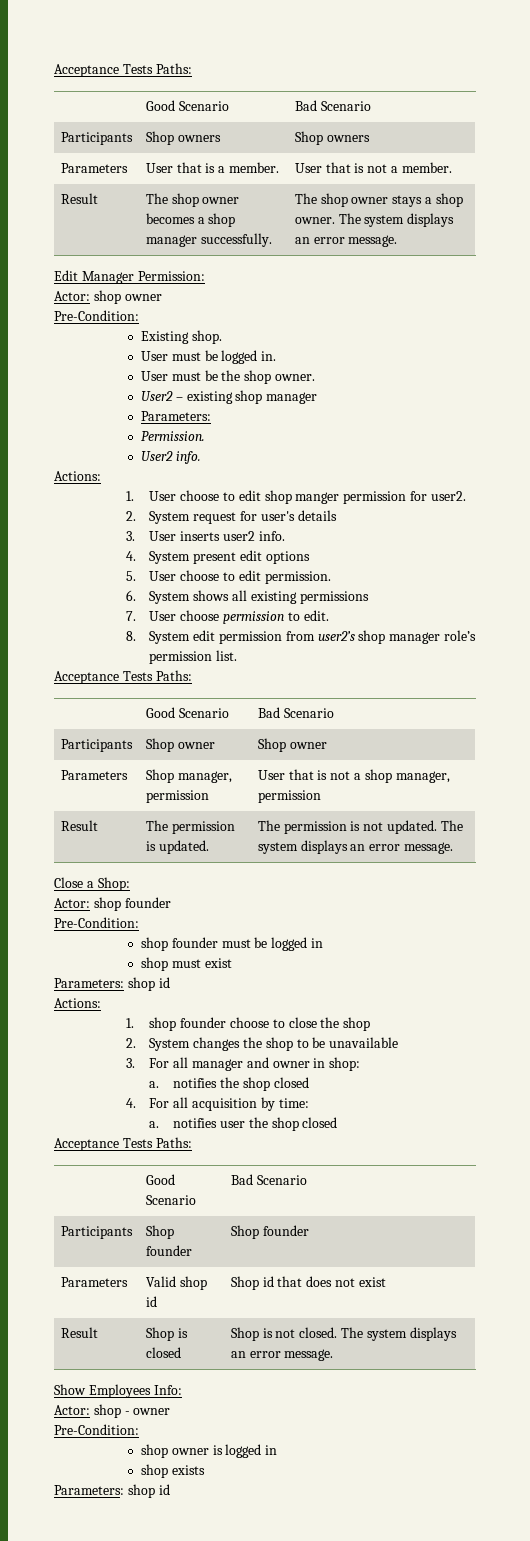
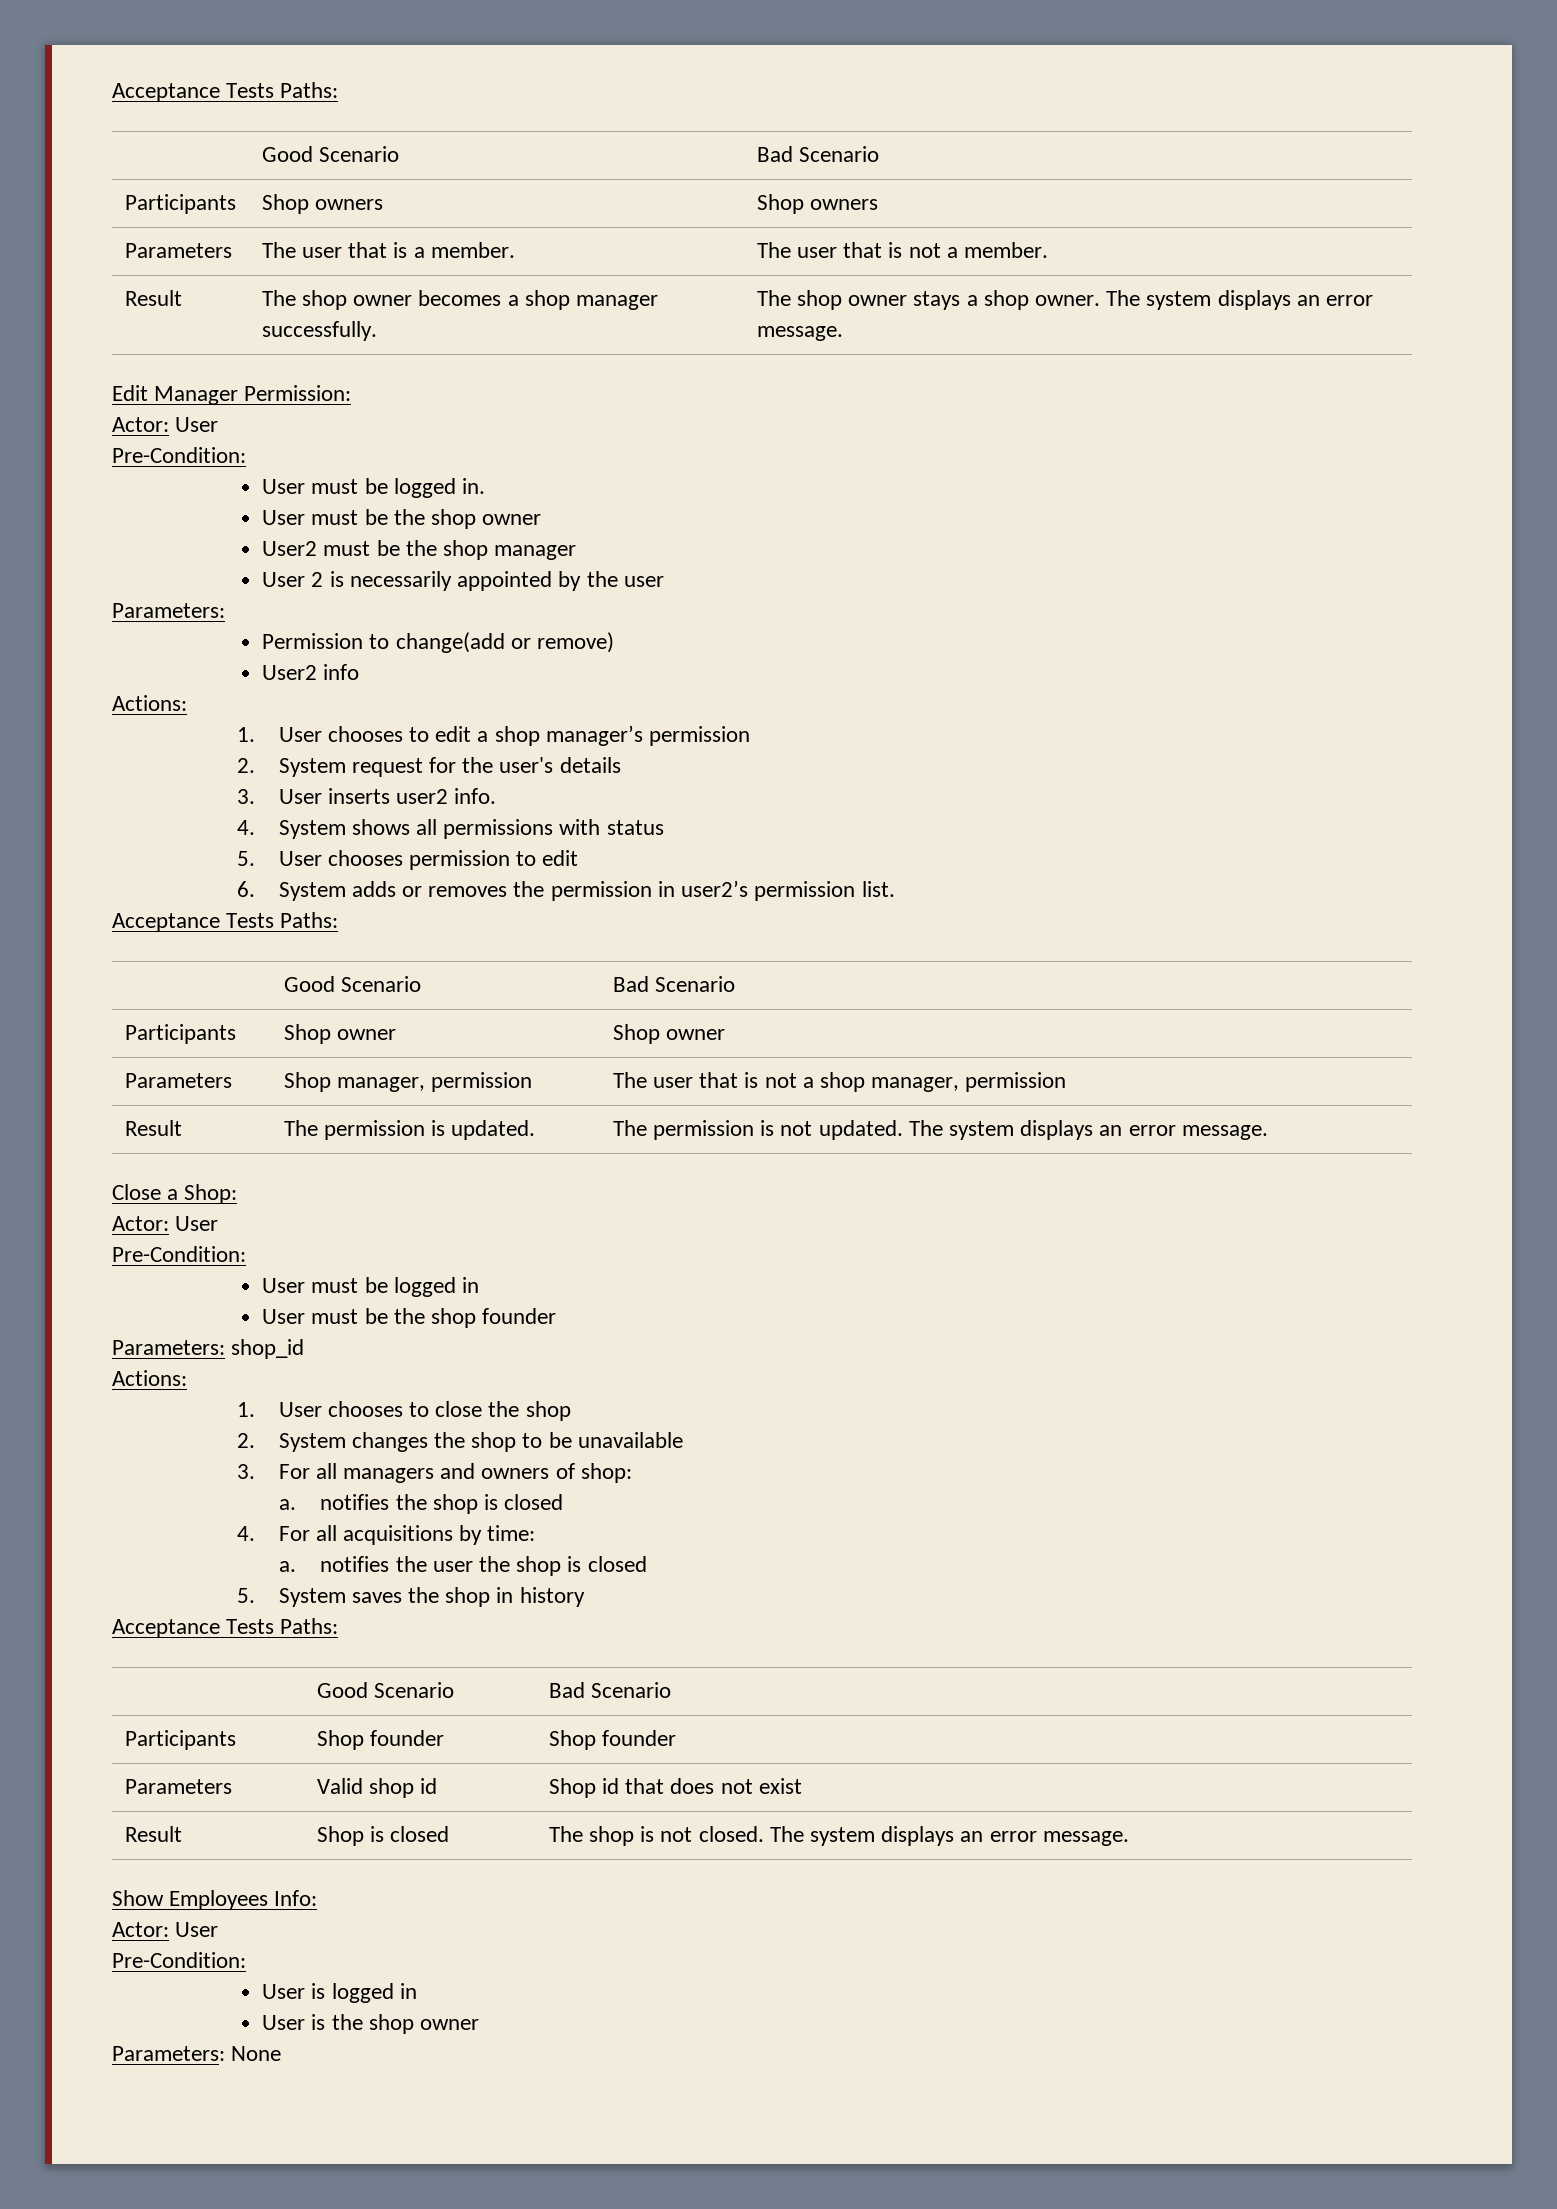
[145,163,173,173] User -> [261,242,342,258] The user
[294,163,322,173] User -> [756,242,837,258] The user
[93,290,162,304] [54,310,139,321] [140,330,222,344] shop owner // Pre-Condition: // Existing shop. -> [175,417,219,432] [112,447,246,463] User // Pre-Condition:
[274,374,315,381] [140,391,233,404] owner. // User2 – existing -> [482,514,542,525] [262,540,437,556] owner // User2 must be the
[140,411,211,421] [140,431,205,441] [140,451,201,464] [54,471,101,481] [125,490,466,504] Parameters: // Permission. // User2 info. // Actions: // 1. User choose to edit shop manger permission for user2. -> [262,571,664,591] [112,603,225,618] [262,632,615,653] [262,664,360,680] [112,695,187,711] [236,725,751,746] User 2 is necessarily appointed by the user // Parameters: // Permission to change(add or remove) // User2 info // Actions: // 1. User chooses to edit a shop manager’s permission
(257, 516) none -> [462,757,494,773] the
[193,550,310,564] present edit options -> [351,819,664,839] shows all permissions with status
[180,570,331,584] choose to edit permission. -> [327,850,579,870] chooses permission to edit
[193,590,369,604] [125,610,329,624] [125,630,476,644] shows all existing permissions // 7. User choose permission to edit. // 8. System edit permission from user2’s shop manager role’s -> [351,880,749,901] adds or removes the permission in user2’s
[257,770,285,780] User -> [612,1072,693,1088] The user
[93,897,171,911] [54,917,139,928] [140,937,218,951] shop founder // Pre-Condition: // shop founder -> [175,1216,219,1231] [112,1246,246,1262] [262,1278,306,1293] User // Pre-Condition: // User
[140,957,232,971] [54,977,170,991] [54,998,101,1008] [125,1017,269,1031] shop must exist // Parameters: shop id // Actions: // 1. shop founder choose -> [262,1308,557,1328] [112,1339,305,1359] [112,1370,187,1386] [236,1401,403,1417] User must be the shop founder // Parameters: shop_id // Actions: // 1. User chooses
[191,1057,326,1071] manager and owner in -> [343,1463,575,1483] managers and owners of
(270, 1084) none -> [483,1494,498,1510] is
[191,1098,257,1111] acquisition -> [343,1525,454,1545] acquisitions
(218, 1123) none -> [395,1556,427,1572] the
[302,1117,338,1128] closed -> [567,1556,647,1572] [236,1587,585,1607] is closed // 5. System saves the shop in history
[230,1327,259,1341] Shop -> [548,1826,634,1846] The shop
[93,1404,171,1418] [54,1424,139,1435] [140,1444,209,1458] shop - owner // Pre-Condition: // shop owner -> [175,1922,219,1937] [112,1952,246,1968] [262,1984,306,1999] User // Pre-Condition: // User
[140,1464,205,1478] [54,1484,170,1498] shop exists // Parameters: shop id -> [262,2014,480,2034] [112,2046,282,2061] User is the shop owner // Parameters: None

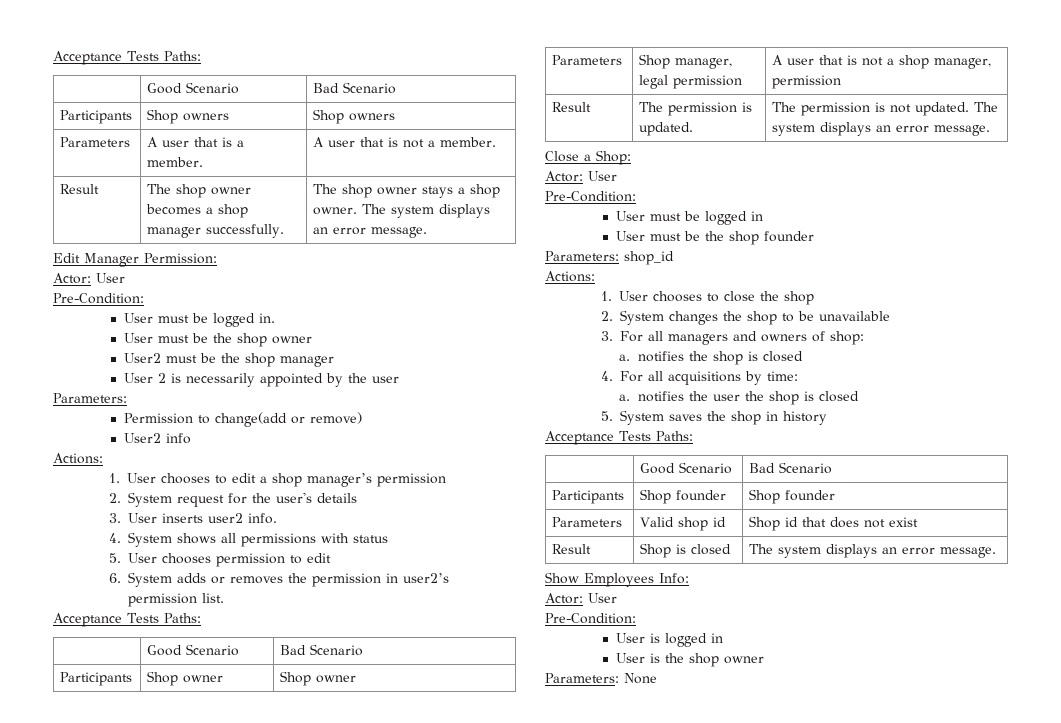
[261,242,296,258] The -> [147,137,159,147] A
[756,242,791,258] The -> [313,137,325,147] A
(425, 1084) none -> [639,75,669,89] legal
[612,1072,647,1088] The -> [772,55,784,65] A
[588,1826,804,1846] shop is not closed. The -> (774, 549) none

